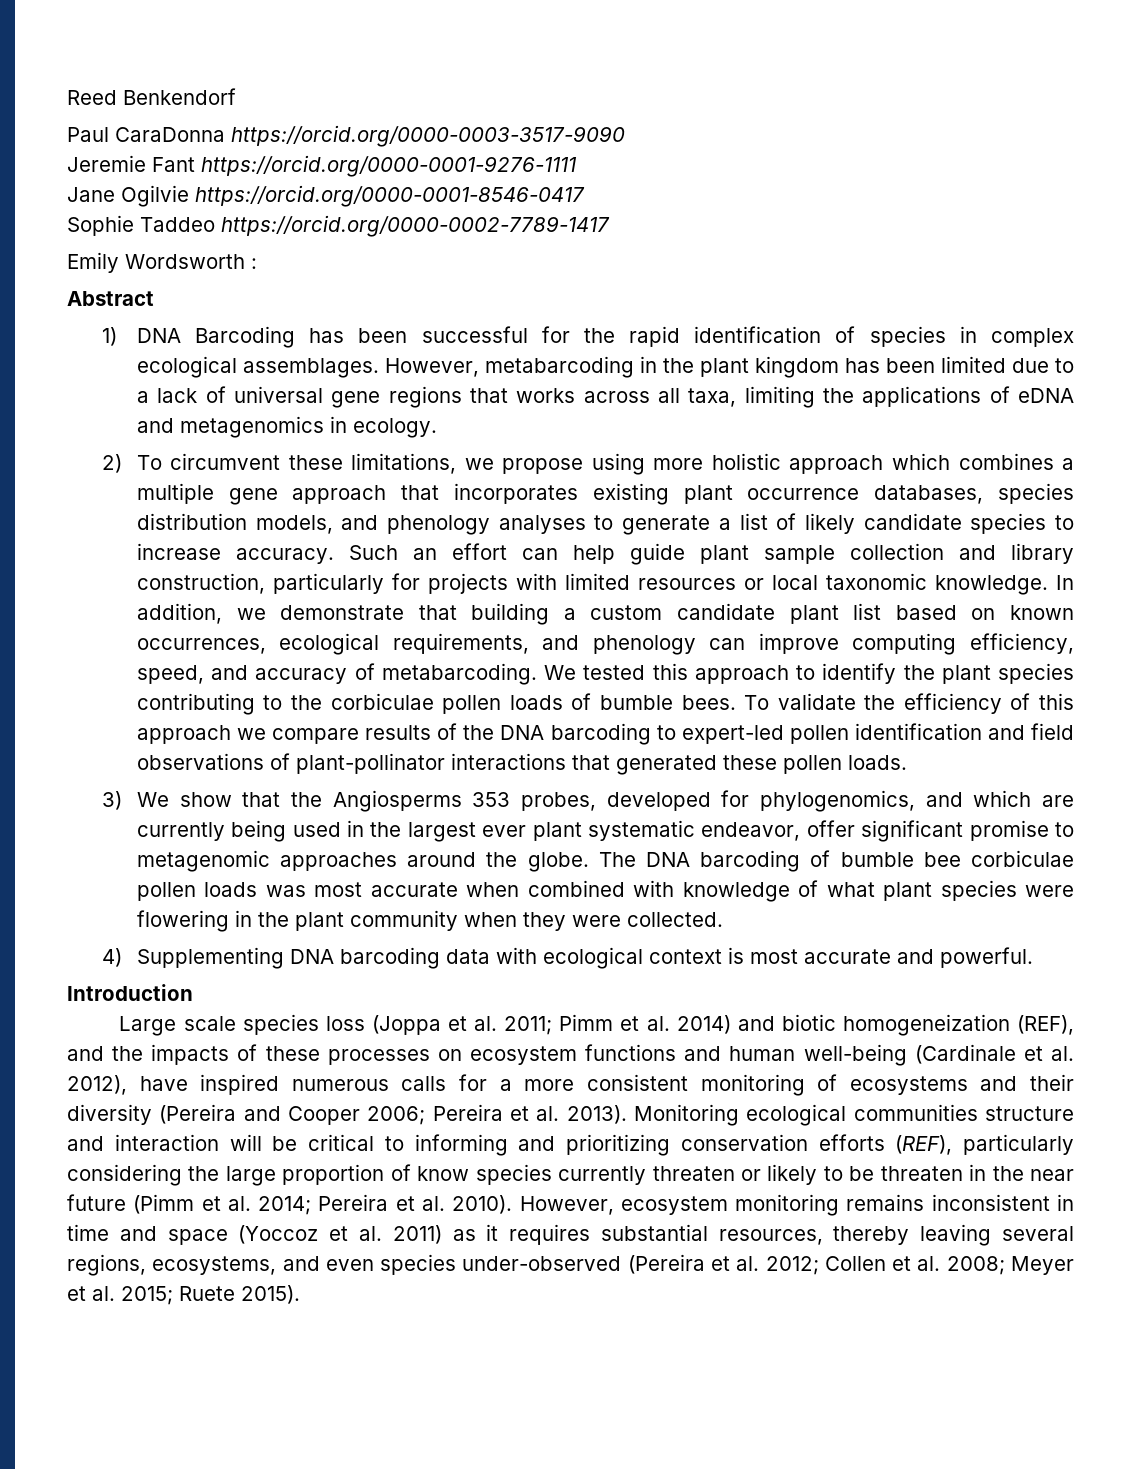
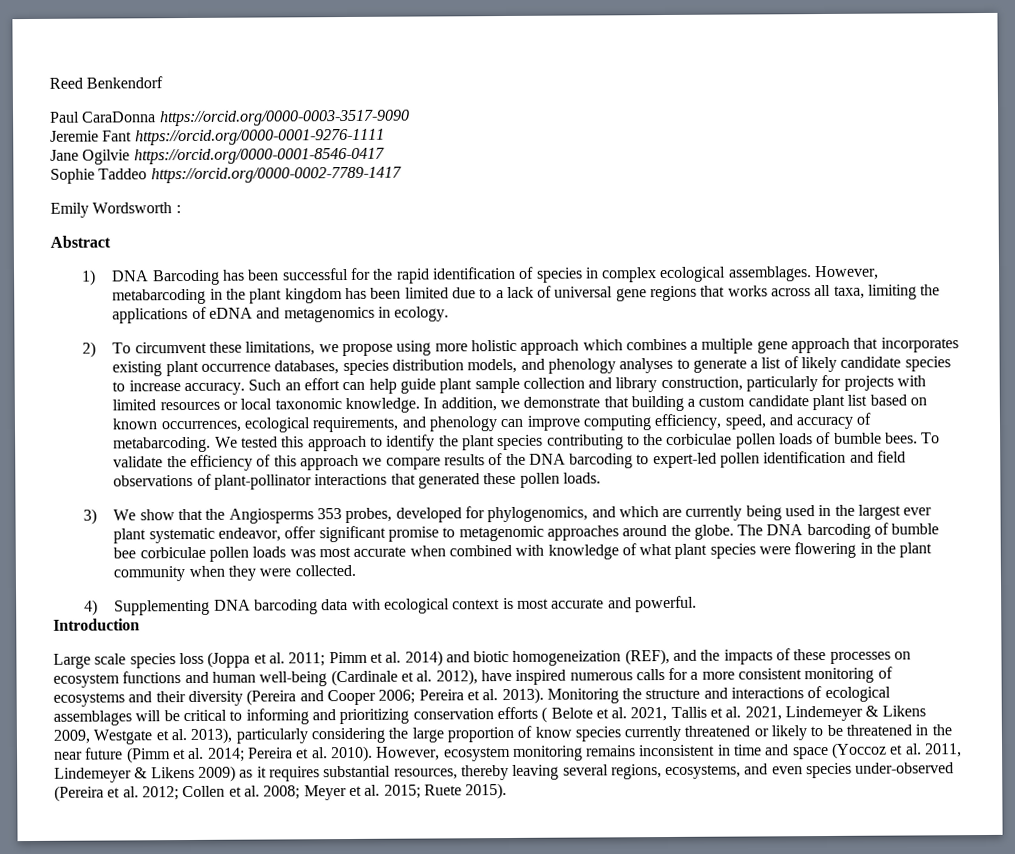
[746,1104,1074,1126] [67,1134,219,1151] ecological communities structure and interaction -> [622,686,891,703] [53,710,132,726] the structure and interactions of ecological assemblages
[895,1135,953,1155] (REF), -> [541,705,926,723] [53,727,233,745] ( Belote et al. 2021, Tallis et al. 2021, Lindemeyer & Likens 2009, Westgate et al. 2013),
[652,1166,735,1181] threaten -> [684,725,751,737] threatened
[880,1166,963,1181] threaten -> [846,724,913,736] threatened
[392,1225,442,1244] 2011) -> [924,743,963,758] [54,765,236,783] 2011, Lindemeyer & Likens 2009)

